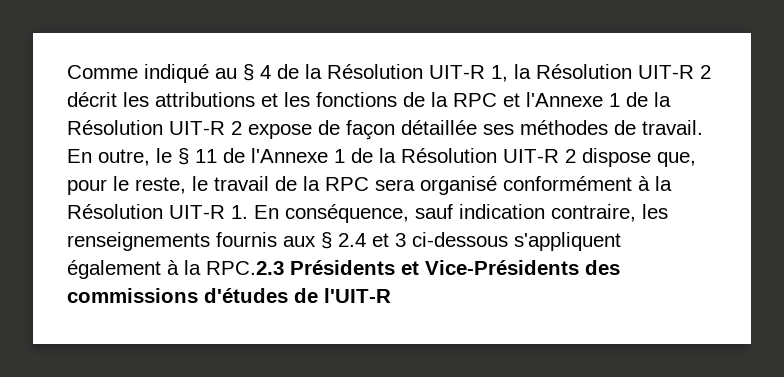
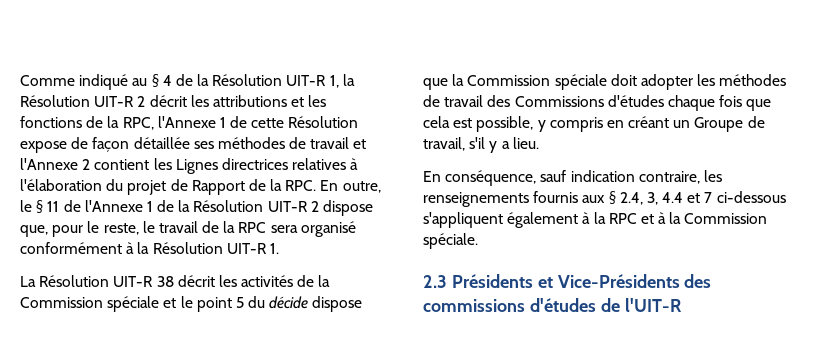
[453,92,671,107] [67,120,242,135] RPC et l'Annexe 1 de la Résolution UIT-R 2 -> [122,116,359,130] RPC, l'Annexe 1 de cette Résolution
[642,120,703,135] travail. -> [310,137,367,149] [20,158,359,174] [20,179,317,195] travail et l'Annexe 2 contient les Lignes directrices relatives à l'élaboration du projet de Rapport de la RPC.
(248, 212) none -> [20,275,331,287] [20,296,363,312] [423,74,787,90] [423,95,772,111] [423,116,765,132] [423,137,539,153] // La Résolution UIT-R 38 décrit les activités de la Commission spéciale et le point 5 du décide dispose que la Commission spéciale doit adopter les méthodes de travail des Commissions d'études chaque fois que cela est possible, y compris en créant un Groupe de travail, s'il y a lieu. //
[338,233,406,247] 2.4 et 3 -> [619,192,713,205] 2.4, 3, 4.4 et 7
[206,261,284,275] RPC.2.3 -> [608,212,768,224] [423,233,478,249] [423,275,447,288] RPC et à la Commission spéciale. // 2.3

